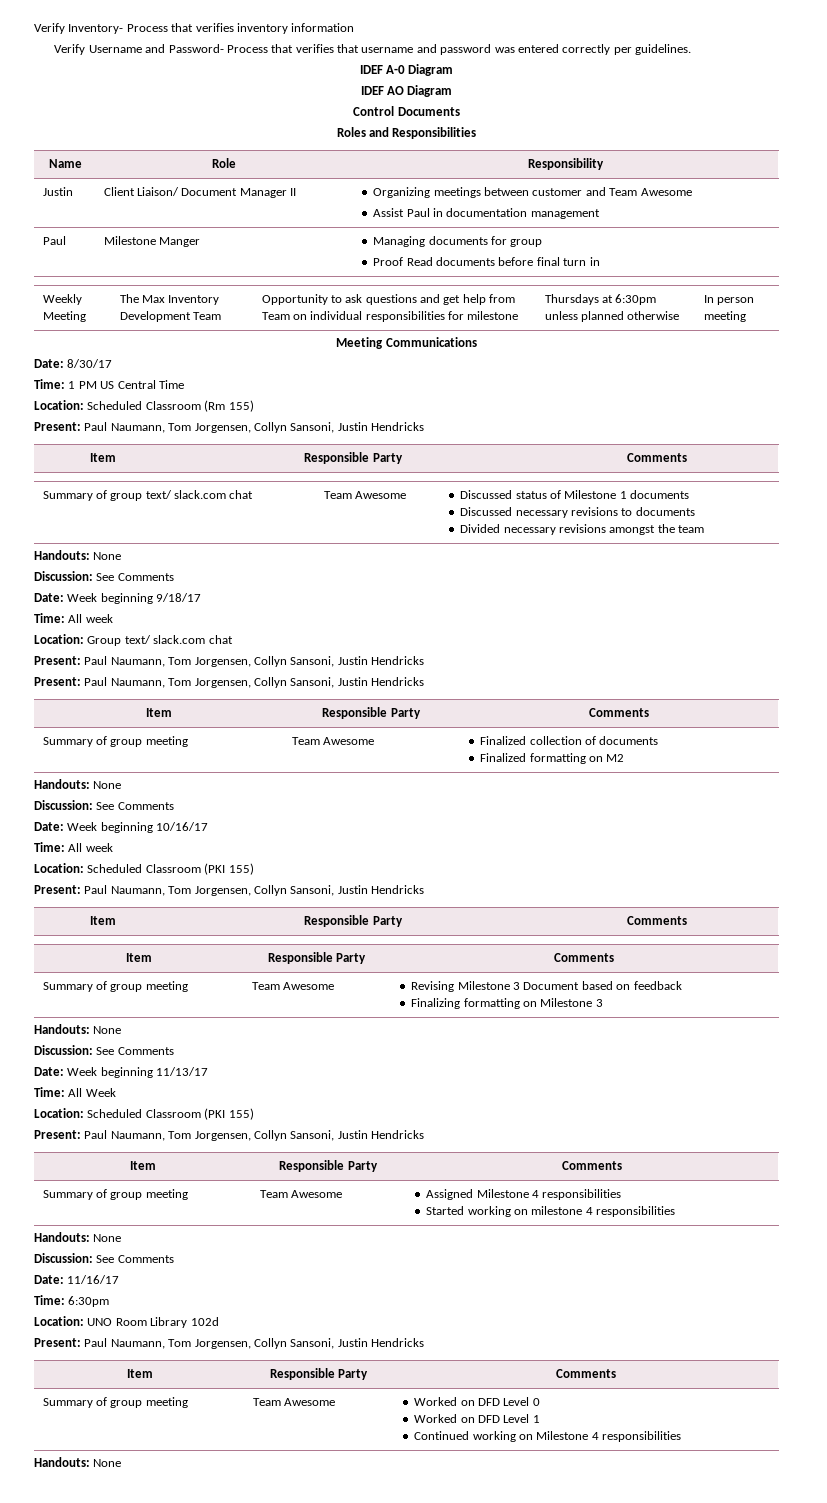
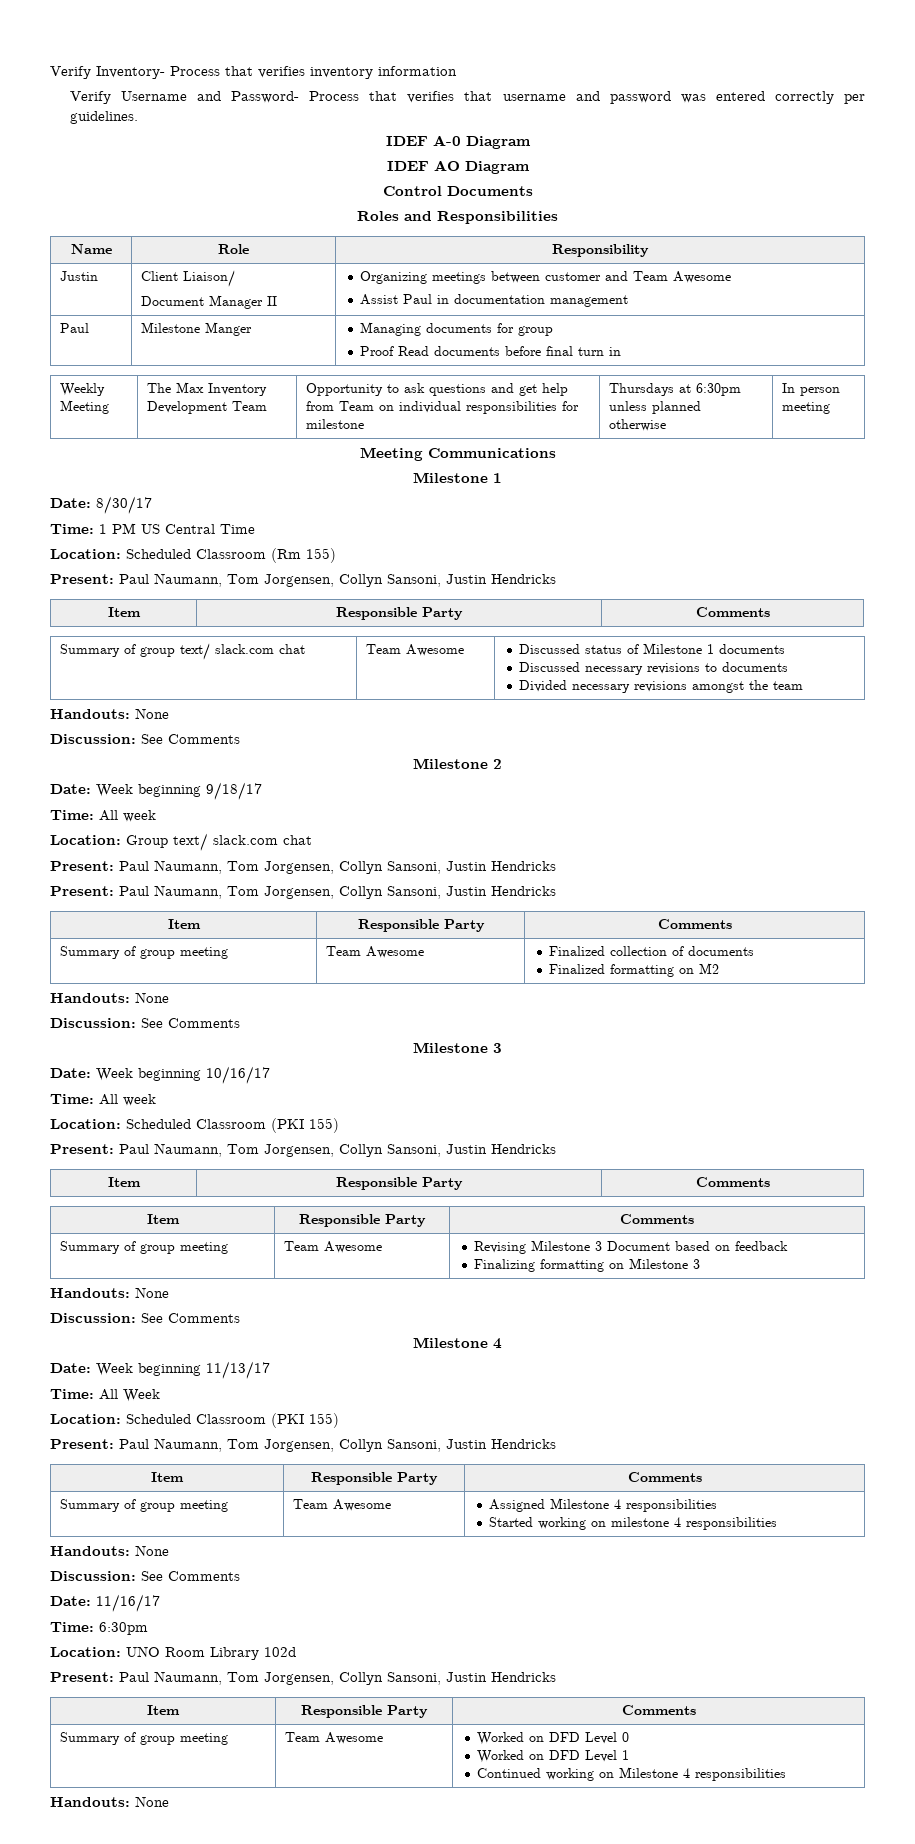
(179, 191) none -> (236, 278) //
(477, 342) none -> [413,472,502,483] // Milestone 1
(174, 577) none -> [413,758,502,769] // Milestone 2
(174, 806) none -> [413,1042,502,1053] // Milestone 3
(174, 1051) none -> [413,1337,502,1349] // Milestone 4

